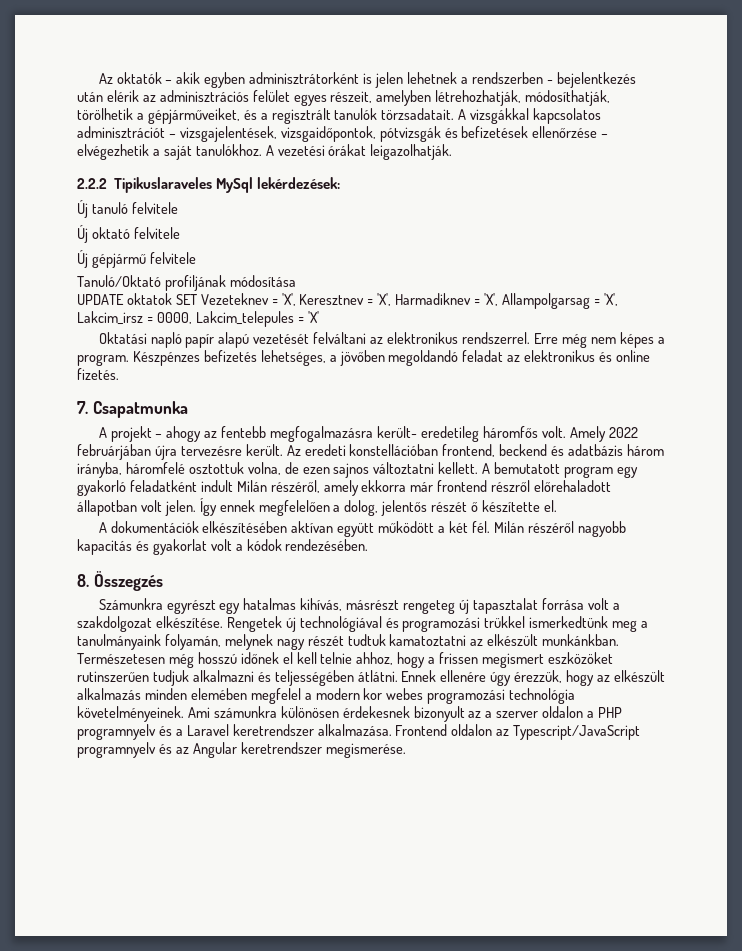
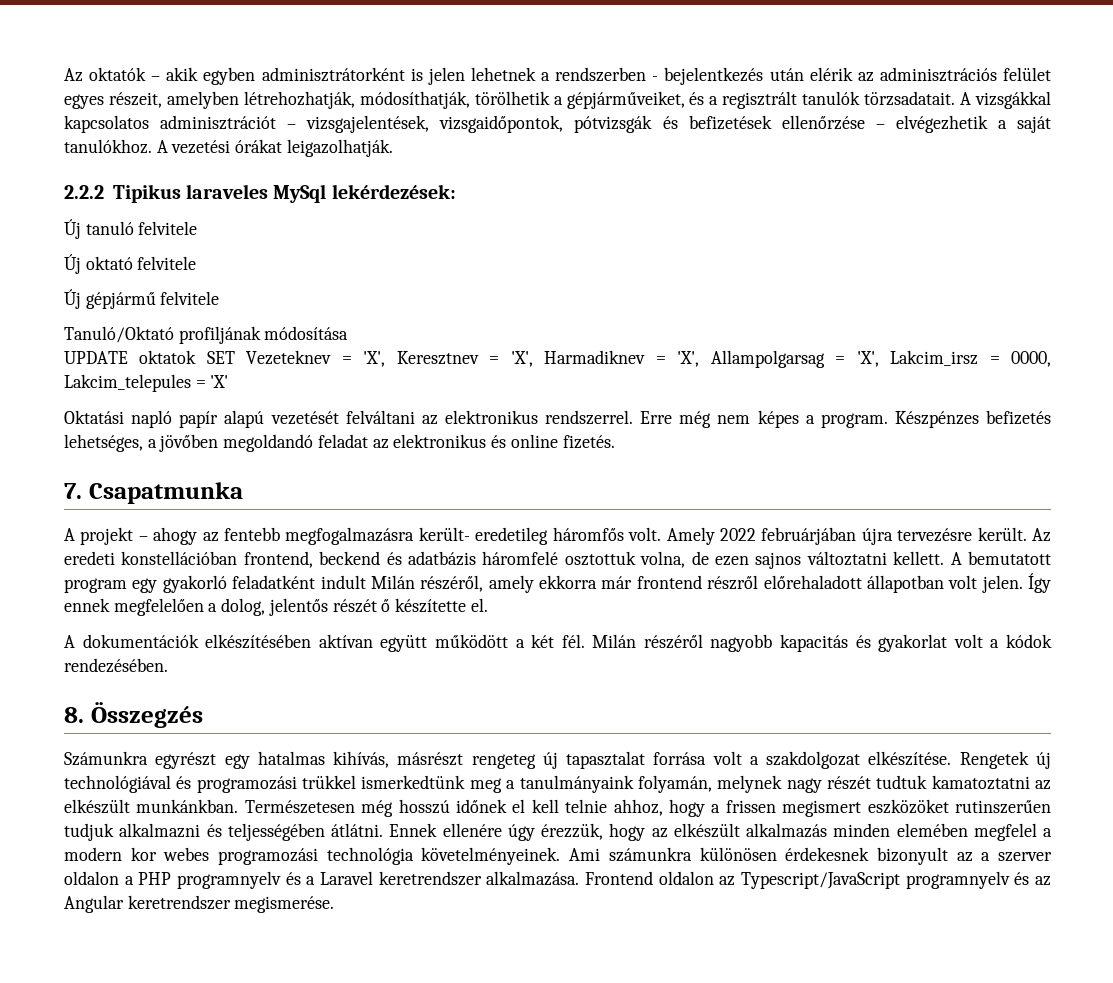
[114,177,213,193] Tipikuslaraveles -> [112,184,269,203] Tipikus laraveles
[627,444,665,456] [77,462,122,478] három irányba, -> (476, 558) none

